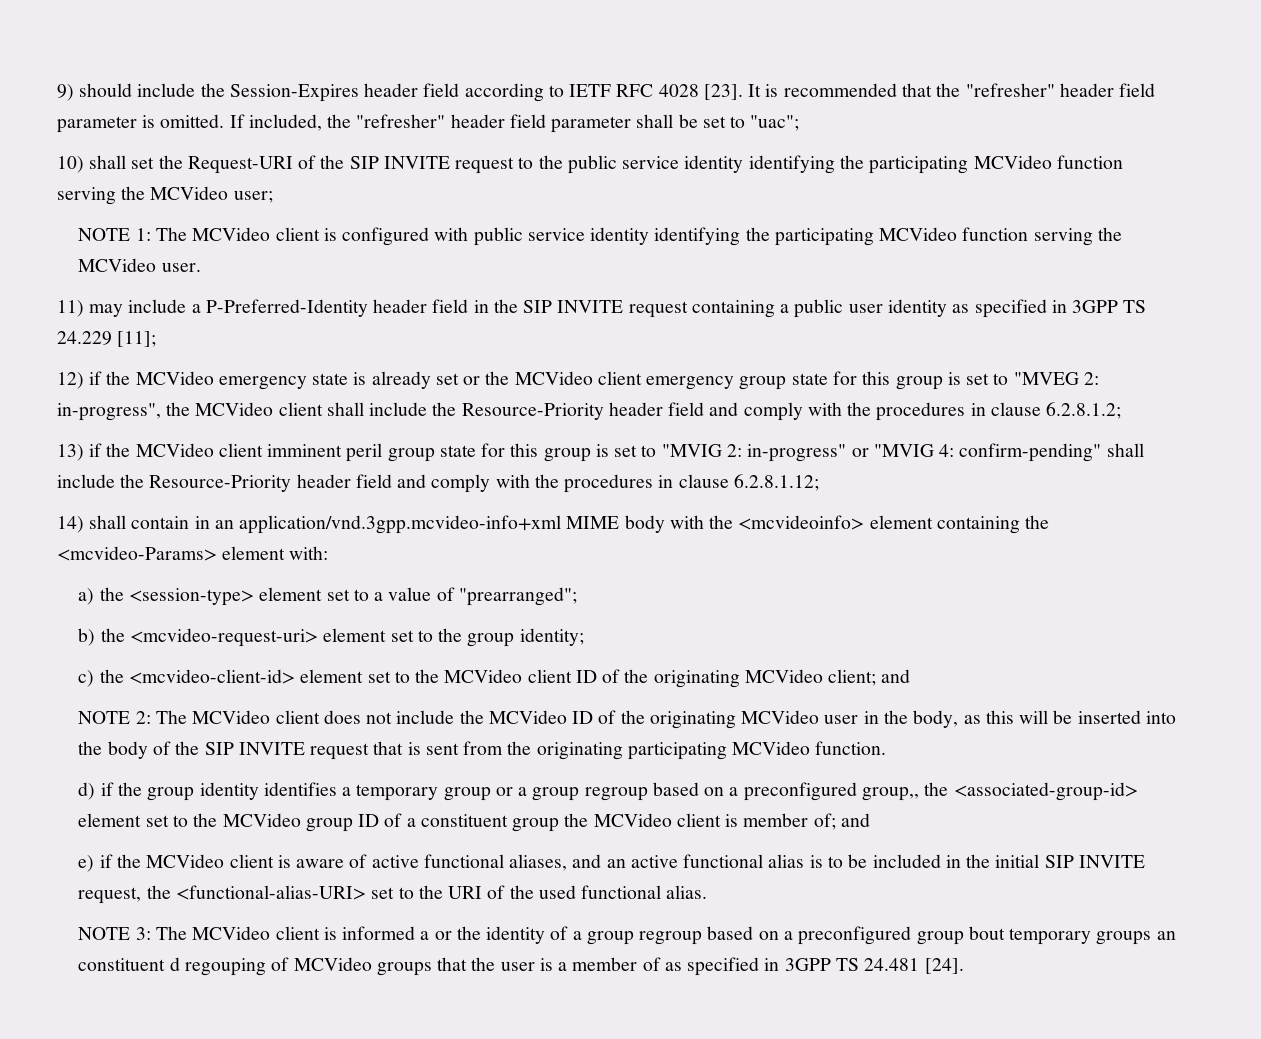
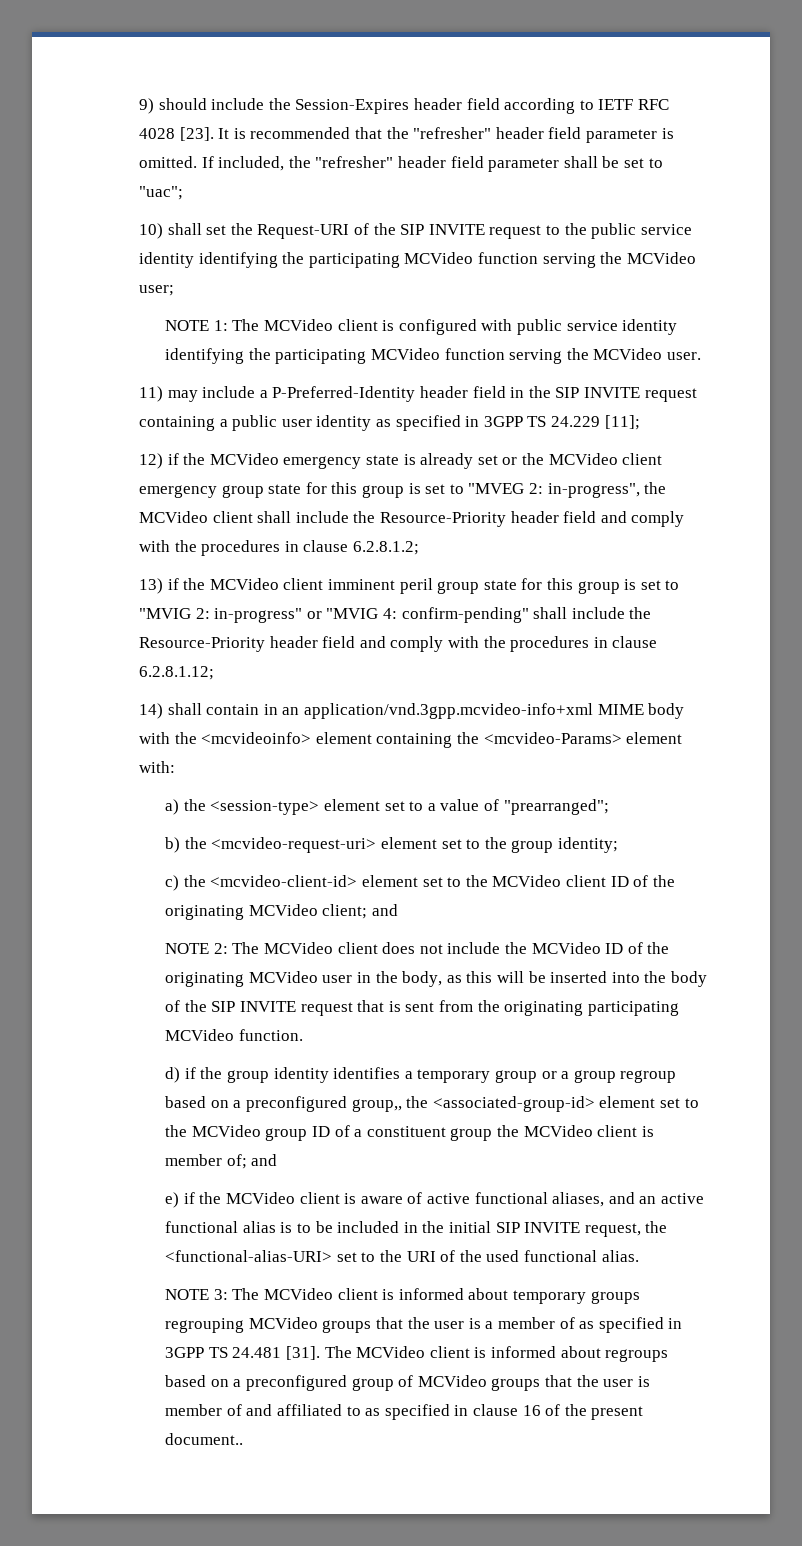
[420,926,1176,945] [78,957,290,976] a or the identity of a group regroup based on a preconfigured group bout temporary groups an constituent d regouping of -> [468,1288,640,1304] [165,1318,245,1333] about temporary groups regrouping
[924,958,964,974] [24]. -> [285,1346,669,1362] [165,1375,650,1391] [165,1404,644,1420] [165,1433,244,1445] [31]. The MCVideo client is informed about regroups based on a preconfigured group of MCVideo groups that the user is member of and affiliated to as specified in clause 16 of the present document..

